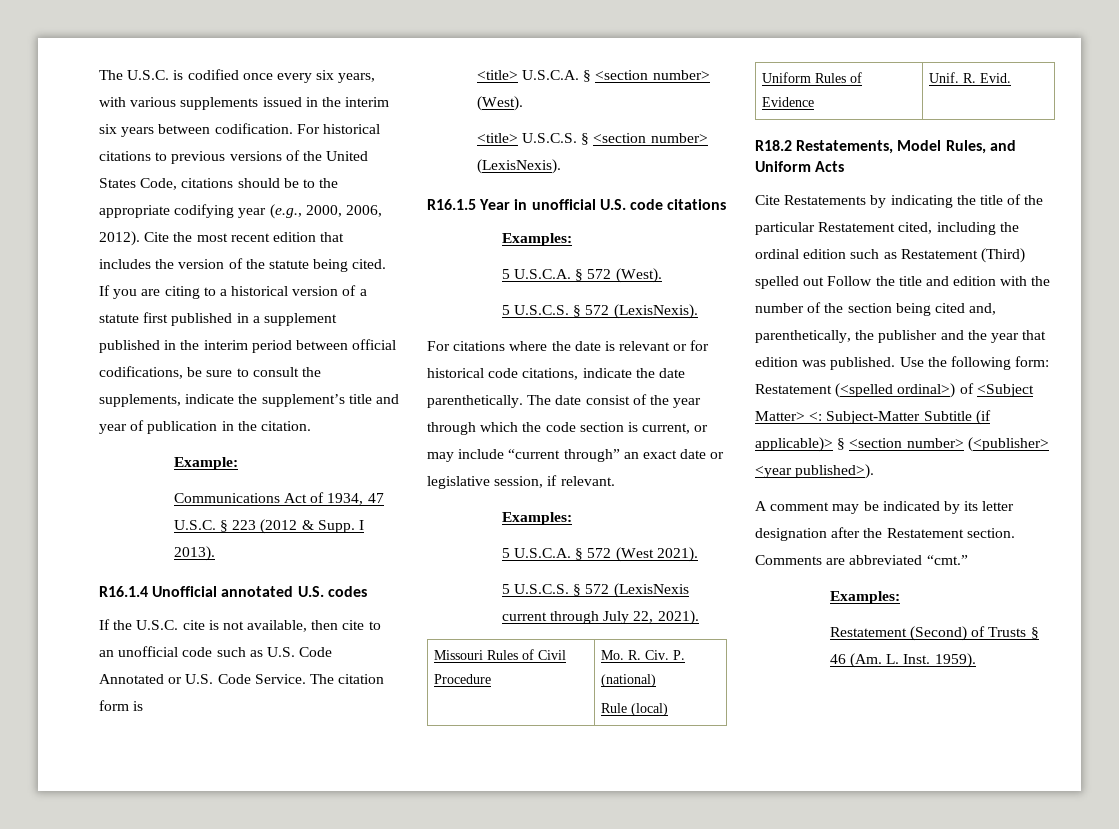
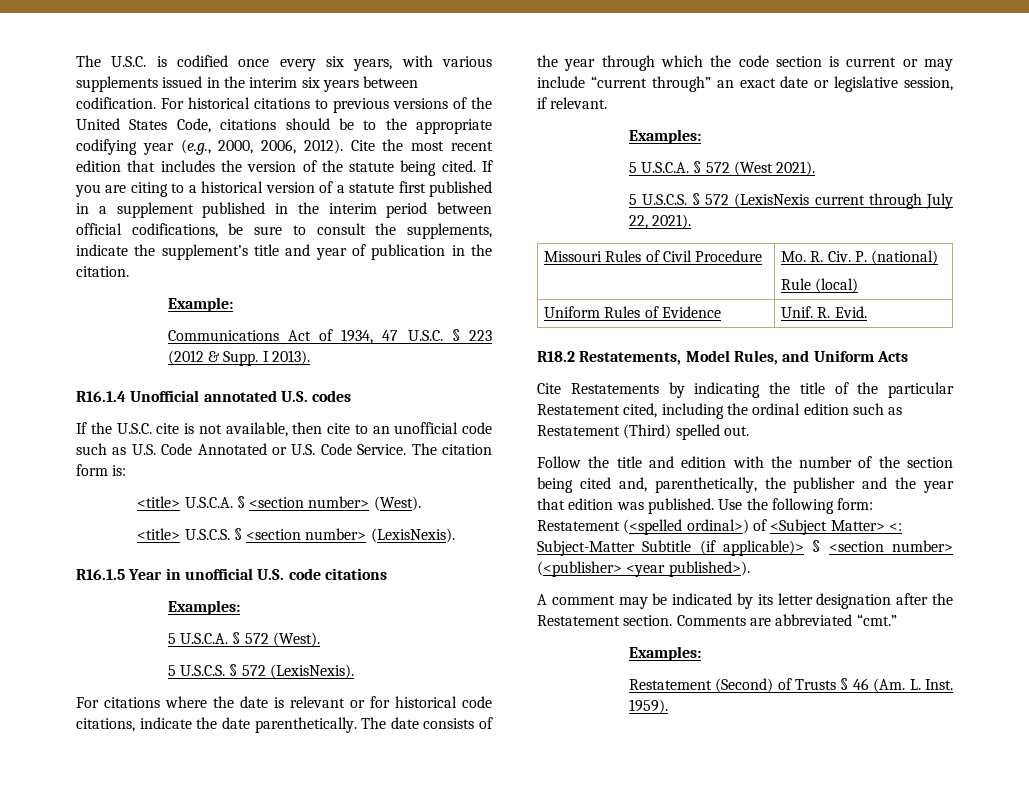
[133,701,144,711] is -> [112,465,127,476] is:
[585,395,630,405] consist -> [423,718,475,729] consists
[642,423,691,434] current, -> [846,57,897,67] current
[803,277,825,286] out -> [723,426,749,436] out. //

